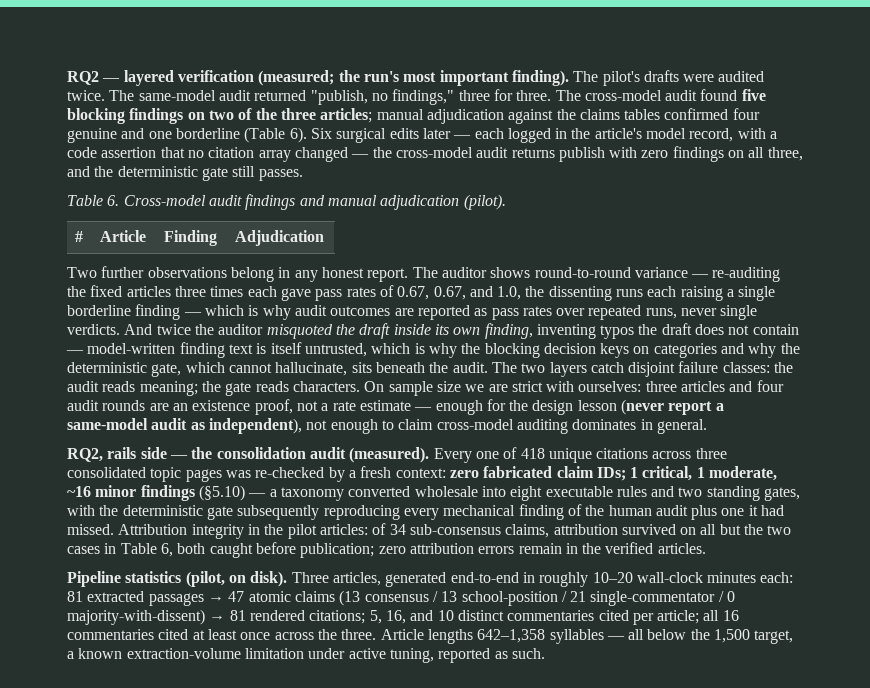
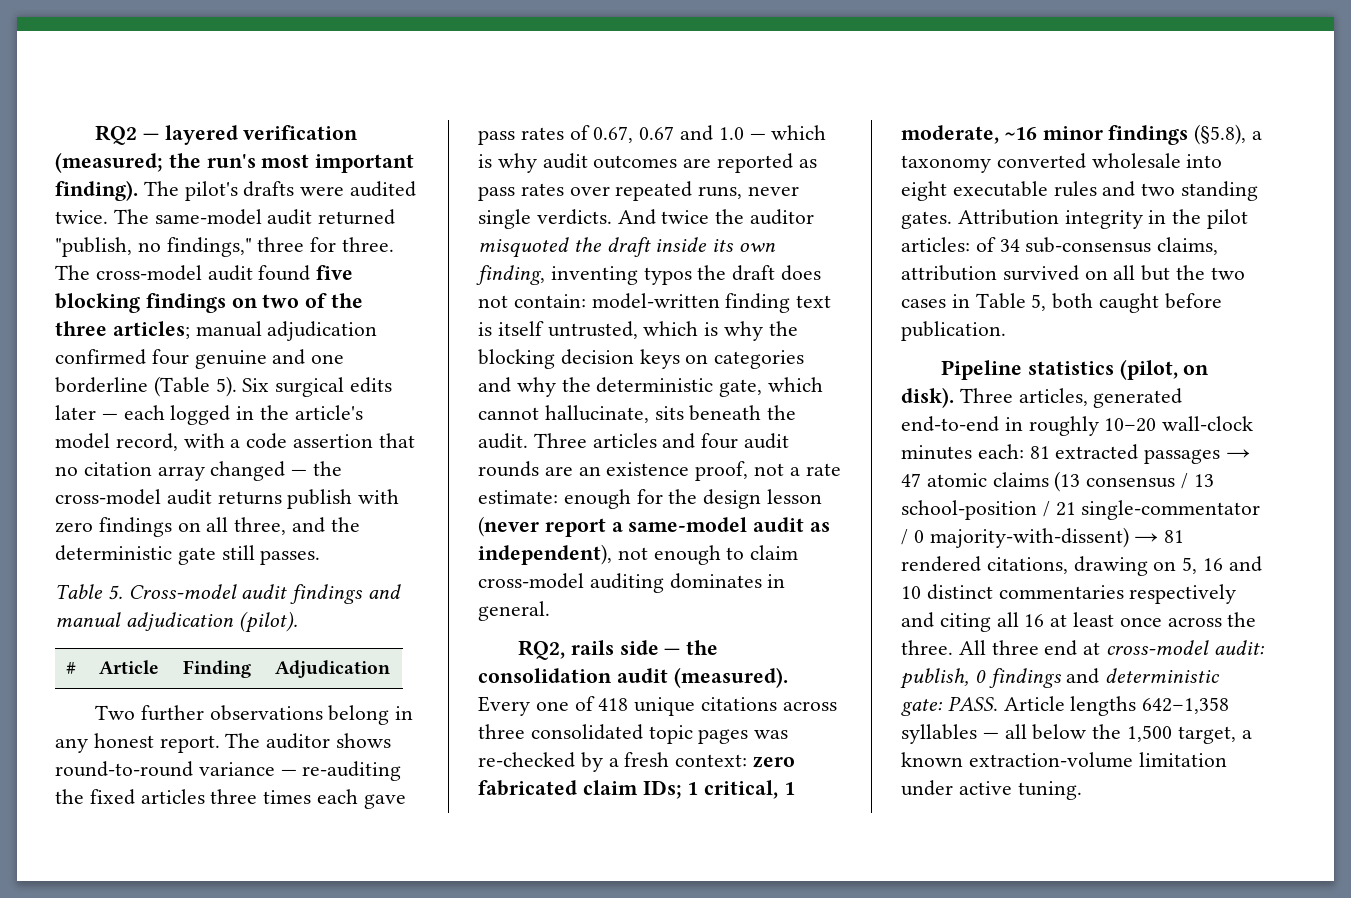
[508,109,661,124] against the claims tables -> (378, 331) none
[289,127,307,143] 6). -> [215,376,237,397] 5).
[107,195,120,206] 6. -> [107,585,123,600] 5.
[433,286,776,301] [67,304,181,320] 0.67, and 1.0, the dissenting runs each raising a single borderline finding -> [639,125,744,141] 0.67 and 1.0
[752,324,799,335] [66,350,84,354] contain — -> [513,294,586,308] contain:
[491,361,794,377] [67,381,677,396] The two layers catch disjoint failure classes: the audit reads meaning; the gate reads characters. On sample size we are strict with ourselves: three -> [533,433,587,448] Three
[359,400,433,411] estimate — -> [478,490,558,504] estimate:
[198,485,267,501] (§5.10) — -> [1194,124,1247,145] (§5.8),
[764,487,801,501] [67,504,785,520] [67,524,114,535] gates, with the deterministic gate subsequently reproducing every mechanical finding of the human audit plus one it had missed. -> [901,211,952,229] gates.
[160,543,173,557] 6, -> [1031,294,1047,311] 5,
[300,542,706,558] publication; zero attribution errors remain in the verified articles. -> [901,321,1006,341] publication.
[309,610,739,625] [67,629,189,640] citations; 5, 16, and 10 distinct commentaries cited per article; all 16 commentaries cited -> [986,556,1262,576] [901,584,1237,604] [901,612,1045,632] citations, drawing on 5, 16 and 10 distinct commentaries respectively and citing all 16
(377, 634) none -> [958,640,1265,656] [900,668,1221,689] [901,696,998,716] All three end at cross-model audit: publish, 0 findings and deterministic gate: PASS.
[389,648,545,663] tuning, reported as such. -> [1017,781,1082,800] tuning.

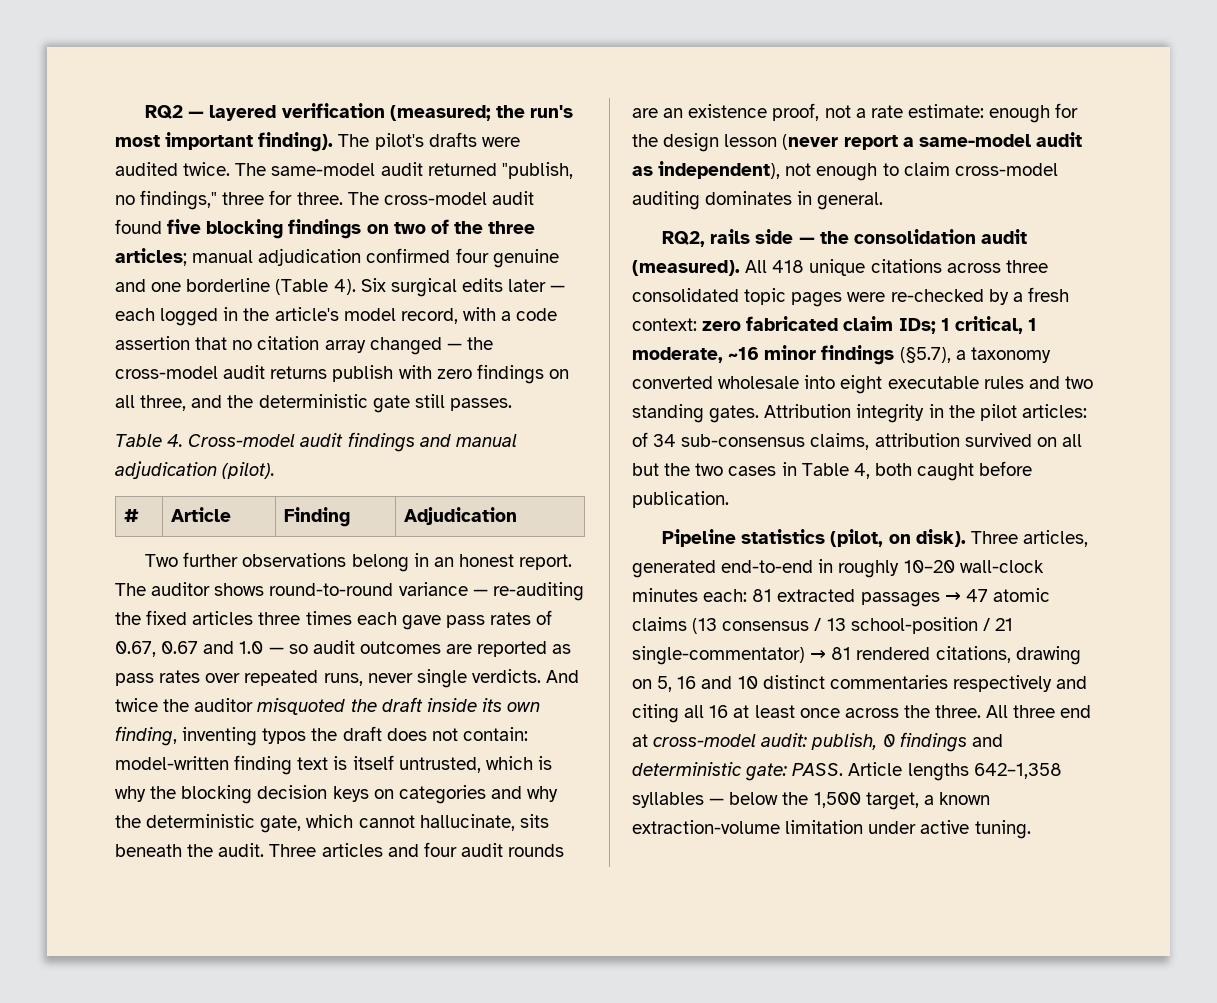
[215,376,237,397] 5). -> [333,279,356,295] 4).
[107,585,123,600] 5. -> [167,434,184,447] 4.
[55,738,88,753] any -> [433,557,454,567] an
[771,125,827,140] [478,153,537,173] which is why -> [288,644,308,654] so
[478,696,595,716] Every one of -> [745,260,768,273] All
[754,730,789,739] was -> [847,292,886,302] were
[1194,124,1247,145] (§5.8), -> [899,347,951,363] (§5.7),
[1031,294,1047,311] 5, -> [853,463,870,479] 4,
[1081,500,1261,520] [901,527,1129,548] single-commentator / 0 majority-with-dissent) -> [632,646,805,665] single-commentator)
[1004,724,1027,739] all -> (725, 801) none

